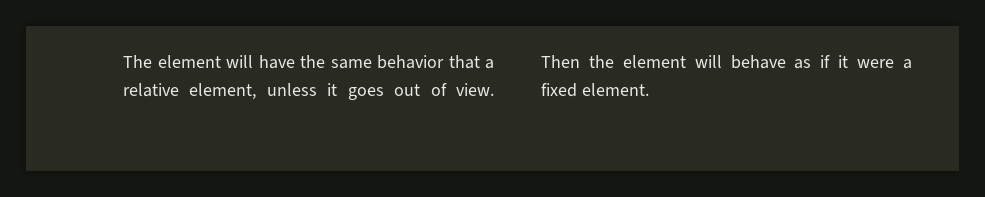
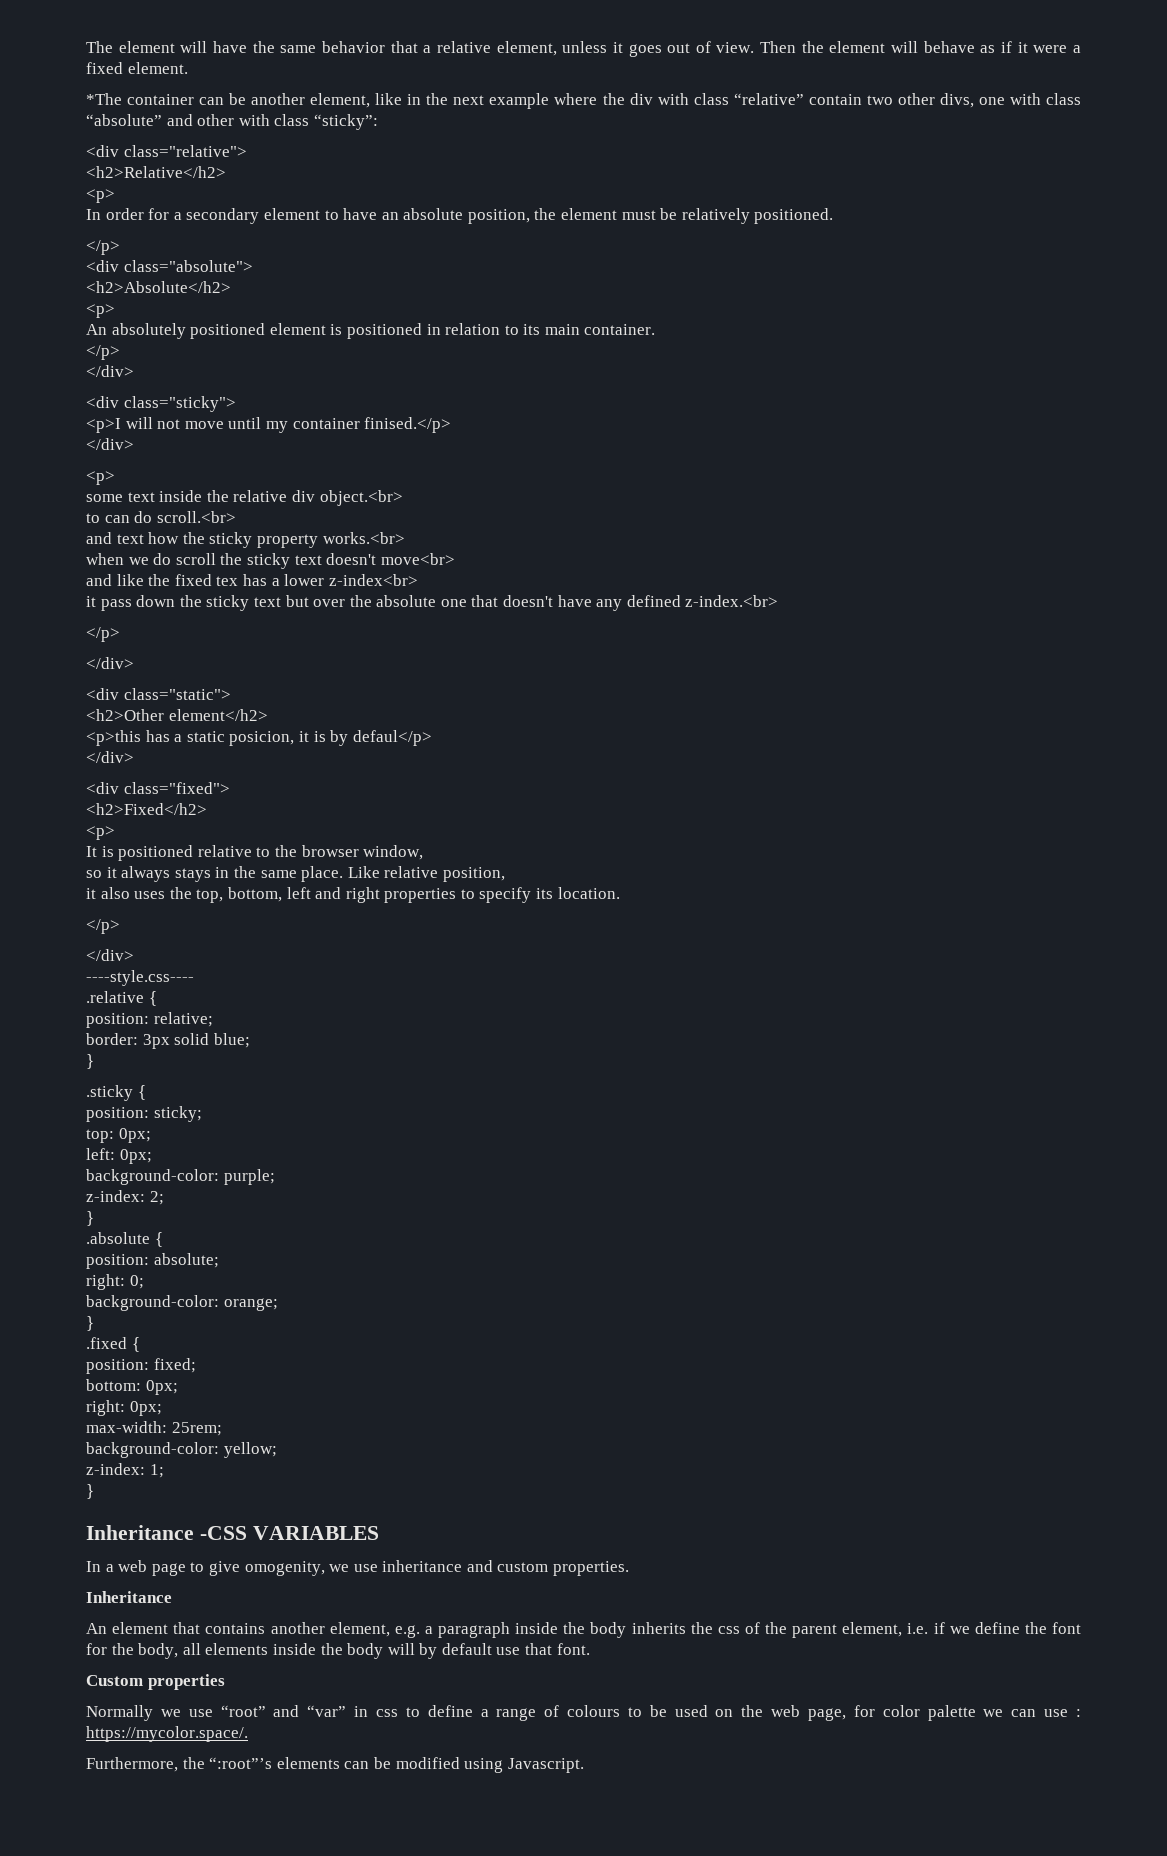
(649, 89) none -> [86,93,1081,109] [86,114,378,130] [86,145,247,157] [86,166,226,178] [86,189,115,203] [86,208,834,224] [86,240,120,255] [86,260,253,272] [86,281,231,293] [86,304,115,318] [86,323,656,339] [86,345,120,360] [86,365,134,377] [86,396,236,412] [86,417,452,433] [86,438,134,450] [86,471,115,485] [86,490,403,506] [86,511,236,523] [86,532,405,548] [86,553,455,569] [86,574,418,586] [86,595,779,611] [86,627,120,642] [86,657,134,669] [86,688,231,700] [86,709,268,721] [86,730,432,746] [86,751,134,763] [86,782,230,794] [86,803,207,815] [86,826,115,840] [86,845,424,861] [86,866,505,882] [86,887,620,903] [86,919,120,934] [86,949,134,961] [86,970,194,986] [86,991,157,1006] [86,1012,213,1028] [86,1033,250,1049] [86,1054,94,1069] [86,1085,146,1101] [86,1106,202,1122] [86,1128,151,1143] [86,1148,152,1164] [86,1169,275,1185] [86,1190,164,1205] [86,1211,94,1226] [86,1232,163,1247] [86,1253,219,1269] [86,1274,144,1290] [86,1295,278,1311] [86,1316,94,1331] [86,1337,140,1352] [86,1358,196,1374] [86,1379,178,1395] [86,1400,162,1416] [86,1421,222,1436] [86,1442,277,1458] [86,1463,164,1478] [86,1484,94,1499] [86,1525,379,1540] [86,1560,630,1576] [86,1591,172,1603] [86,1622,1081,1638] [86,1643,590,1659] [86,1674,225,1690] [86,1705,1081,1721] [86,1726,248,1742] [86,1757,584,1773] // *The container can be another element, like in the next example where the div with class “relative” contain two other divs, one with class “absolute” and other with class “sticky”: // <div class="relative"> // <h2>Relative</h2> // <p> // In order for a secondary element to have an absolute position, the element must be relatively positioned. // </p> // <div class="absolute"> // <h2>Absolute</h2> // <p> // An absolutely positioned element is positioned in relation to its main container. // </p> // </div> // <div class="sticky"> // <p>I will not move until my container finised.</p> // </div> // <p> // some text inside the relative div object.<br> // to can do scroll.<br> // and text how the sticky property works.<br> // when we do scroll the sticky text doesn't move<br> // and like the fixed tex has a lower z-index<br> // it pass down the sticky text but over the absolute one that doesn't have any defined z-index.<br> // </p> // </div> // <div class="static"> // <h2>Other element</h2> // <p>this has a static posicion, it is by defaul</p> // </div> // <div class="fixed"> // <h2>Fixed</h2> // <p> // It is positioned relative to the browser window, // so it always stays in the same place. Like relative position, // it also uses the top, bottom, left and right properties to specify its location. // </p> // </div> // ----style.css---- // .relative { // position: relative; // border: 3px solid blue; // } // .sticky { // position: sticky; // top: 0px; // left: 0px; // background-color: purple; // z-index: 2; // } // .absolute { // position: absolute; // right: 0; // background-color: orange; // } // .fixed { // position: fixed; // bottom: 0px; // right: 0px; // max-width: 25rem; // background-color: yellow; // z-index: 1; // } // Inheritance -CSS VARIABLES // In a web page to give omogenity, we use inheritance and custom properties. // Inheritance // An element that contains another element, e.g. a paragraph inside the body inherits the css of the parent element, i.e. if we define the font for the body, all elements inside the body will by default use that font. // Custom properties // Normally we use “root” and “var” in css to define a range of colours to be used on the web page, for color palette we can use : https://mycolor.space/. // Furthermore, the “:root”’s elements can be modified using Javascript.

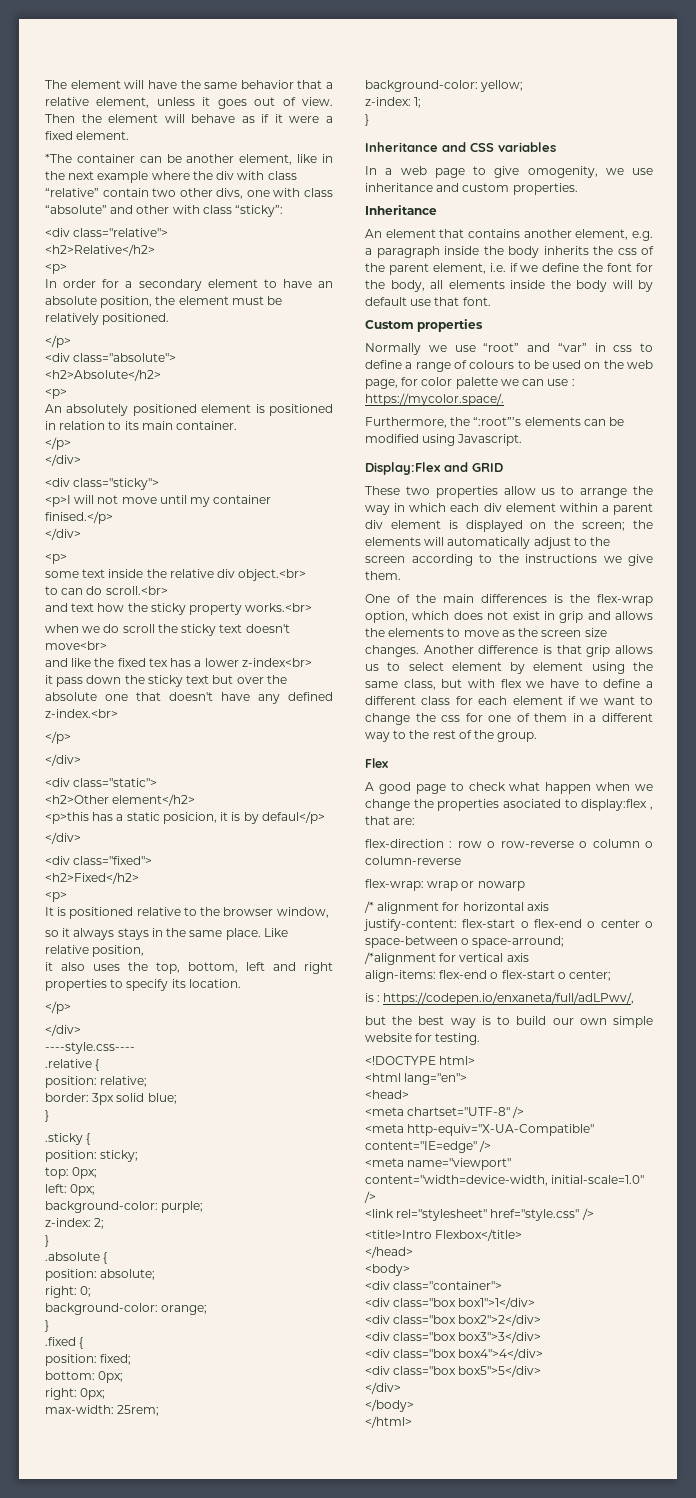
[199,1526,379,1540] -CSS VARIABLES -> [442,142,556,152] and CSS variables
(584, 1765) none -> [365,462,503,475] [365,486,653,498] [365,503,653,515] [365,520,653,532] [365,537,611,549] [365,554,653,566] [365,571,401,580] [365,594,653,606] [365,611,653,623] [365,628,607,637] [365,645,653,657] [365,662,653,674] [365,679,653,690] [365,696,653,705] [365,713,653,725] [365,730,538,742] [365,758,388,768] [365,782,653,794] [365,799,653,811] [365,816,416,825] [365,839,653,848] [365,856,461,865] [365,879,525,891] [364,901,549,914] [363,919,653,931] [365,936,565,948] [364,952,529,965] [365,970,612,982] [365,992,635,1005] [365,1016,653,1028] [365,1033,481,1045] [365,1056,476,1065] [365,1073,468,1085] [365,1090,409,1099] [365,1106,525,1118] [365,1124,595,1136] [365,1140,492,1153] [365,1158,512,1170] [365,1175,645,1186] [364,1191,376,1203] [365,1208,594,1221] [365,1229,523,1241] [365,1246,413,1258] [365,1264,410,1276] [365,1281,503,1290] [365,1297,536,1309] [365,1314,542,1326] [365,1331,542,1343] [365,1348,544,1360] [365,1365,542,1377] [365,1382,401,1394] [365,1399,414,1412] [365,1416,412,1428] // Display:Flex and GRID // These two properties allow us to arrange the way in which each div element within a parent div element is displayed on the screen; the elements will automatically adjust to the screen according to the instructions we give them. // One of the main differences is the flex-wrap option, which does not exist in grip and allows the elements to move as the screen size changes. Another difference is that grip allows us to select element by element using the same class, but with flex we have to define a different class for each element if we want to change the css for one of them in a different way to the rest of the group. // Flex // A good page to check what happen when we change the properties asociated to display:flex , that are: // flex-direction : row o row-reverse o column o column-reverse // flex-wrap: wrap or nowarp // /* alignment for horizontal axis // justify-content: flex-start o flex-end o center o space-between o space-arround; // /*alignment for vertical axis // align-items: flex-end o flex-start o center; // is : https://codepen.io/enxaneta/full/adLPwv/, // but the best way is to build our own simple website for testing. // <!DOCTYPE html> // <html lang="en"> // <head> // <meta chartset="UTF-8" /> // <meta http-equiv="X-UA-Compatible" content="IE=edge" /> // <meta name="viewport" content="width=device-width, initial-scale=1.0" /> // <link rel="stylesheet" href="style.css" /> // <title>Intro Flexbox</title> // </head> // <body> // <div class="container"> // <div class="box box1">1</div> // <div class="box box2">2</div> // <div class="box box3">3</div> // <div class="box box4">4</div> // <div class="box box5">5</div> // </div> // </body> // </html>

